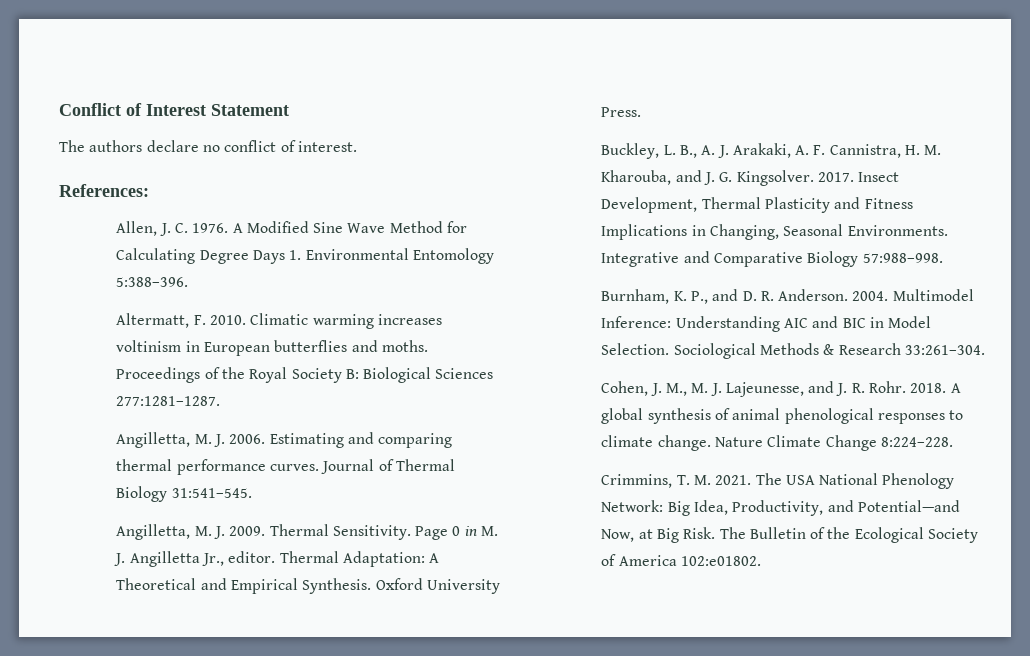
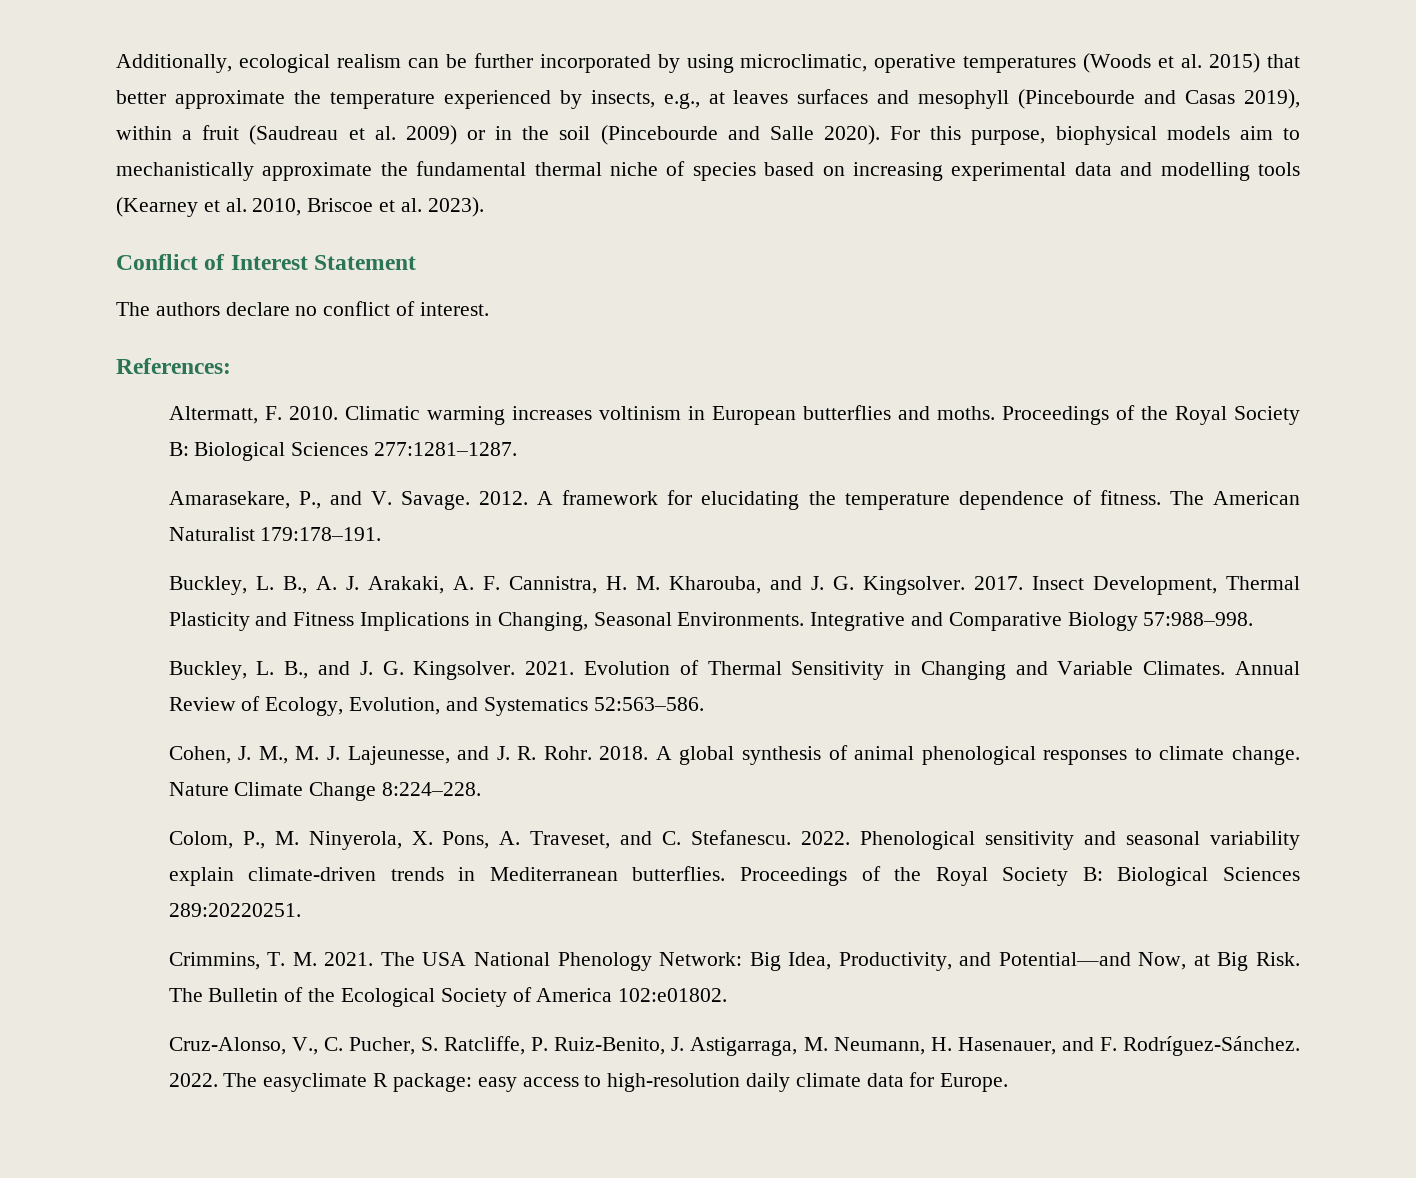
(59, 109) none -> [116,53,1300,73] [116,89,1300,109] [116,125,1300,145] [116,161,1300,181] [116,197,484,217] Additionally, ecological realism can be further incorporated by using microclimatic, operative temperatures (Woods et al. 2015) that better approximate the temperature experienced by insects, e.g., at leaves surfaces and mesophyll (Pincebourde and Casas 2019), within a fruit (Saudreau et al. 2009) or in the soil (Pincebourde and Salle 2020). For this purpose, biophysical models aim to mechanistically approximate the fundamental thermal niche of species based on increasing experimental data and modelling tools (Kearney et al. 2010, Briscoe et al. 2023). //
[116,221,468,236] [116,248,494,264] [116,277,189,287] // Allen, J. C. 1976. A Modified Sine Wave Method for Calculating Degree Days 1. Environmental Entomology 5:388–396. -> (231, 366) none
[116,432,453,448] [116,459,455,475] [116,486,252,502] [116,524,499,540] [114,551,440,567] [116,578,500,594] [601,107,642,117] Angilletta, M. J. 2006. Estimating and comparing thermal performance curves. Journal of Thermal Biology 31:541–545. // Angilletta, M. J. 2009. Thermal Sensitivity. Page 0 in M. J. Angilletta Jr., editor. Thermal Adaptation: A Theoretical and Empirical Synthesis. Oxford University Press. -> [168,490,1300,510] [168,527,382,541] Amarasekare, P., and V. Savage. 2012. A framework for elucidating the temperature dependence of fitness. The American Naturalist 179:178–191.
[601,289,974,304] [601,316,932,332] [601,343,985,359] Burnham, K. P., and D. R. Anderson. 2004. Multimodel Inference: Understanding AIC and BIC in Model Selection. Sociological Methods & Research 33:261–304. -> [168,660,1301,680] [168,696,704,716] Buckley, L. B., and J. G. Kingsolver. 2021. Evolution of Thermal Sensitivity in Changing and Variable Climates. Annual Review of Ecology, Evolution, and Systematics 52:563–586.
(953, 442) none -> [168,830,1300,850] [168,866,1300,886] [168,903,301,917] // Colom, P., M. Ninyerola, X. Pons, A. Traveset, and C. Stefanescu. 2022. Phenological sensitivity and seasonal variability explain climate-driven trends in Mediterranean butterflies. Proceedings of the Royal Society B: Biological Sciences 289:20220251.
(761, 561) none -> [168,1036,1300,1056] [168,1072,1009,1092] // Cruz-Alonso, V., C. Pucher, S. Ratcliffe, P. Ruiz-Benito, J. Astigarraga, M. Neumann, H. Hasenauer, and F. Rodríguez-Sánchez. 2022. The easyclimate R package: easy access to high-resolution daily climate data for Europe.

